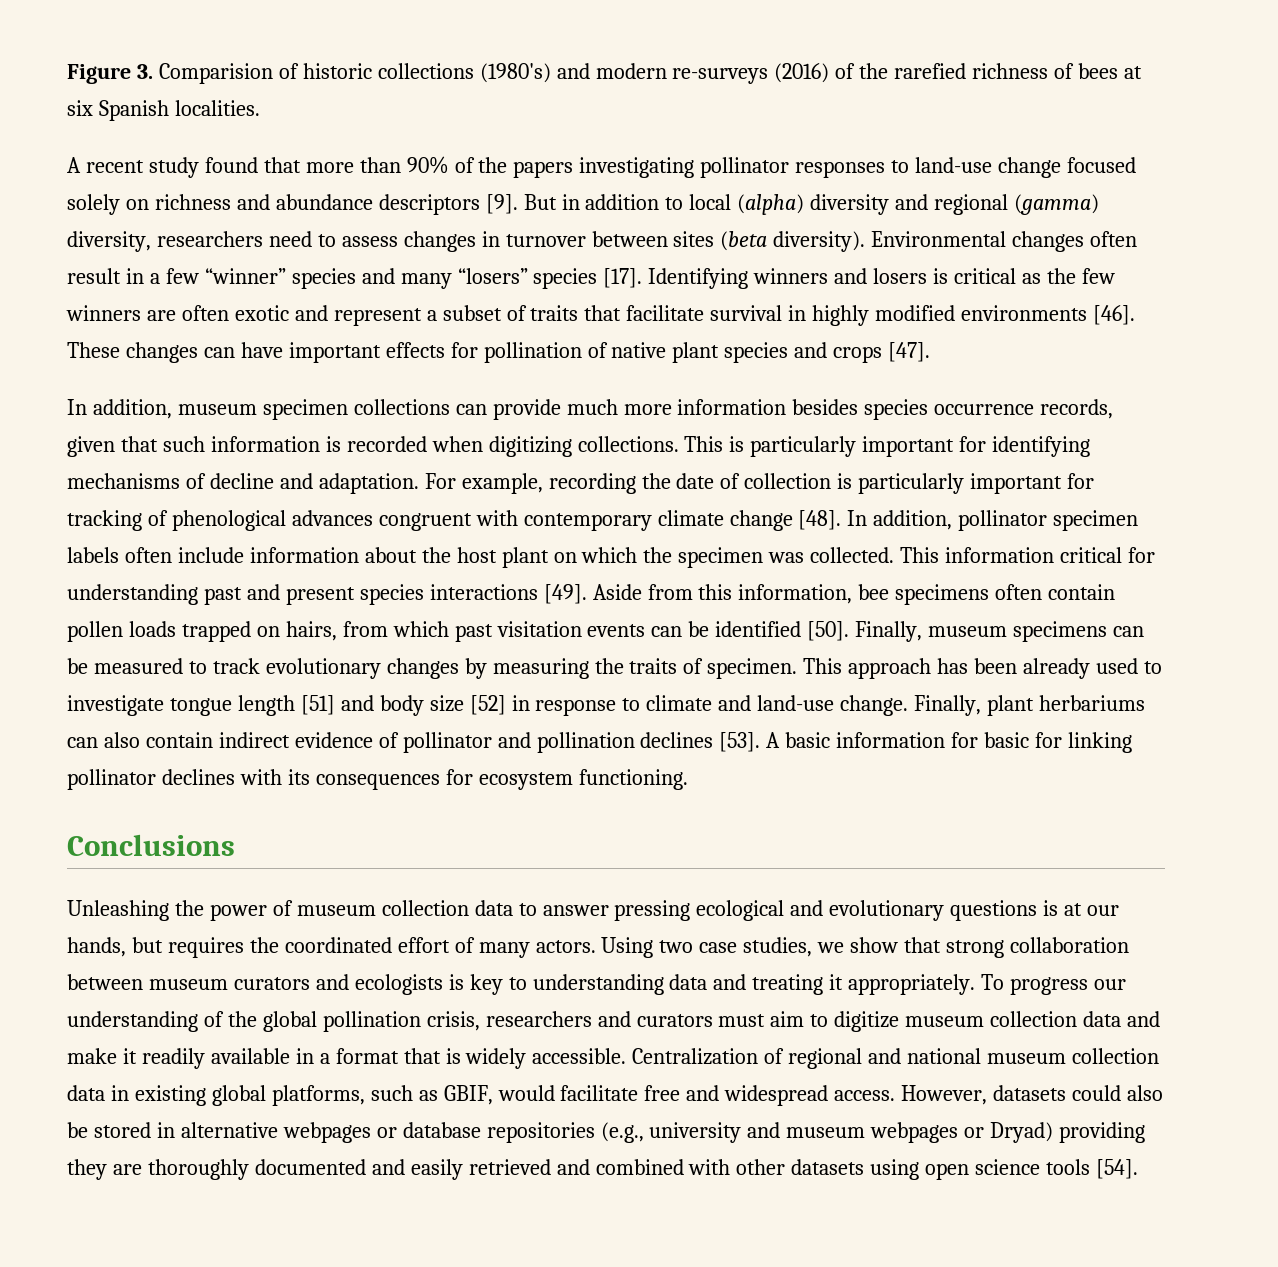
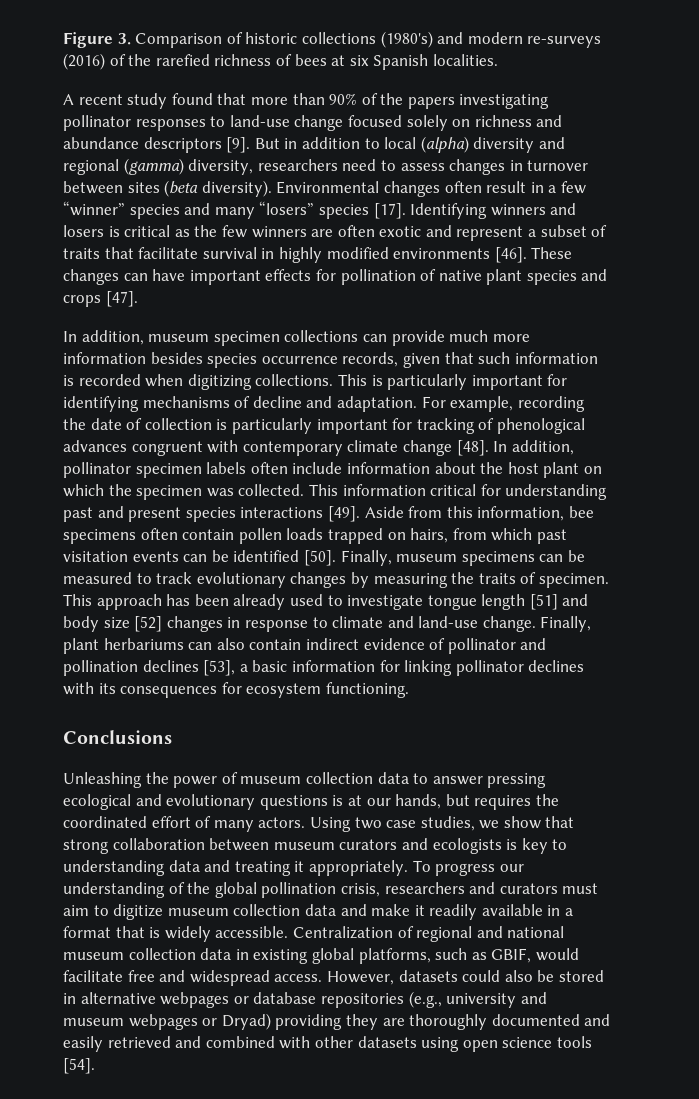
[158,63,273,84] Comparision -> [135,33,223,48] Comparison
(506, 705) none -> [166,616,223,632] changes
[719,732,781,752] [53]. A -> [203,660,248,676] [53], a
[984,732,1063,748] basic for -> (400, 666) none

